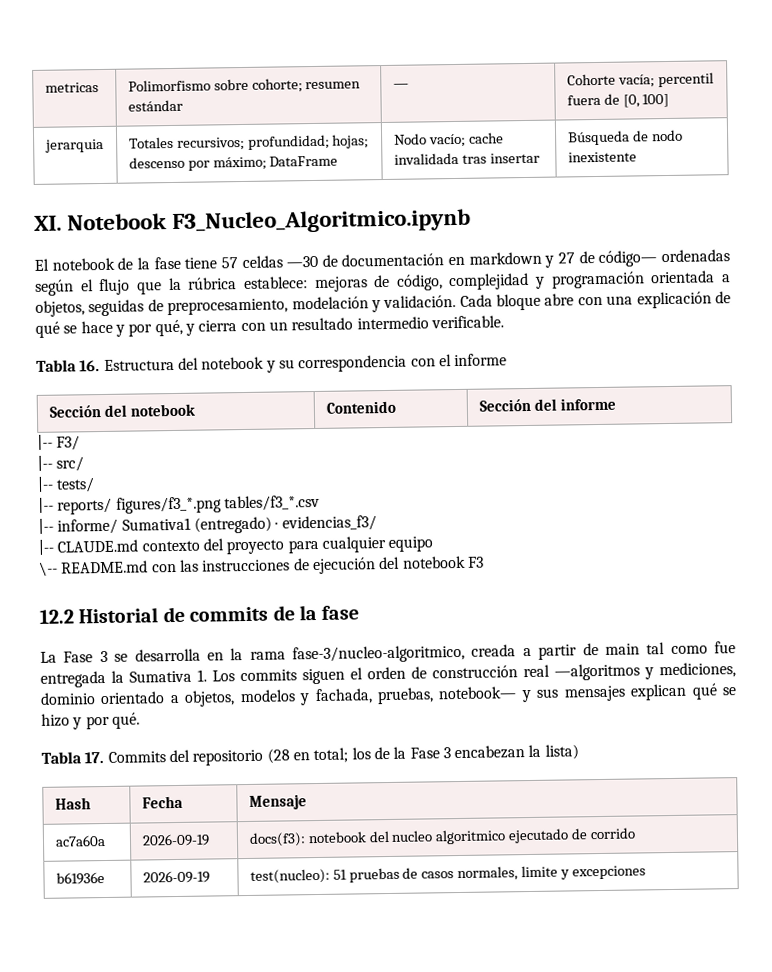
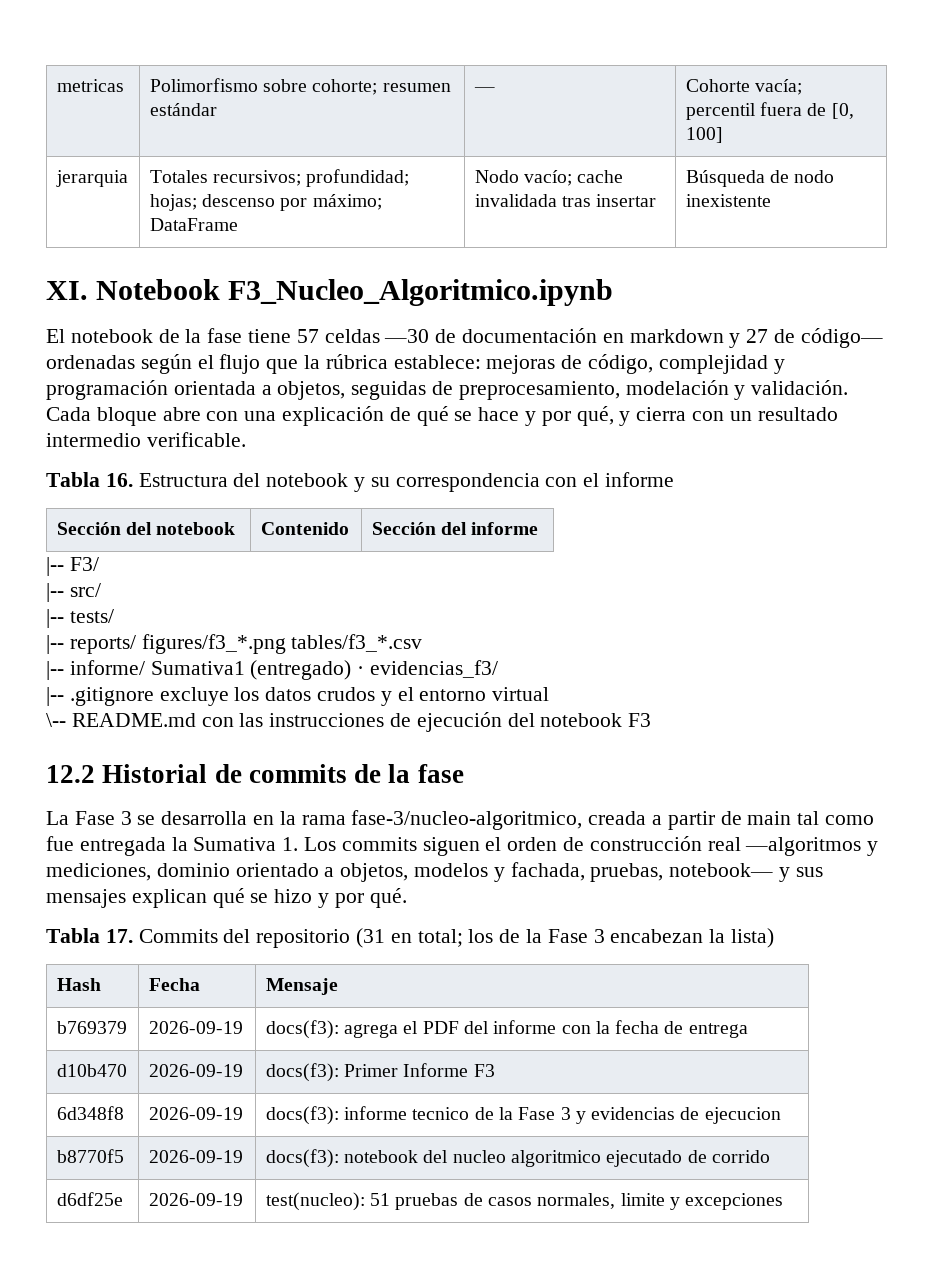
[57,536,434,555] CLAUDE.md contexto del proyecto para cualquier equipo -> [69,687,550,706] .gitignore excluye los datos crudos y el entorno virtual
[266,748,290,764] (28 -> [356,928,386,948] (31
[54,835,106,847] ac7a60a -> [56,1021,127,1034] [148,1021,243,1034] [265,1020,748,1039] [56,1064,127,1077] [148,1064,243,1077] [265,1063,495,1082] [56,1106,124,1120] [148,1107,243,1120] [265,1106,781,1125] [56,1149,124,1163] b769379 | 2026-09-19 | docs(f3): agrega el PDF del informe con la fecha de entrega // d10b470 | 2026-09-19 | docs(f3): Primer Informe F3 // 6d348f8 | 2026-09-19 | docs(f3): informe tecnico de la Fase 3 y evidencias de ejecucion // b8770f5
[55,872,105,885] b61936e -> [56,1192,123,1206] d6df25e

